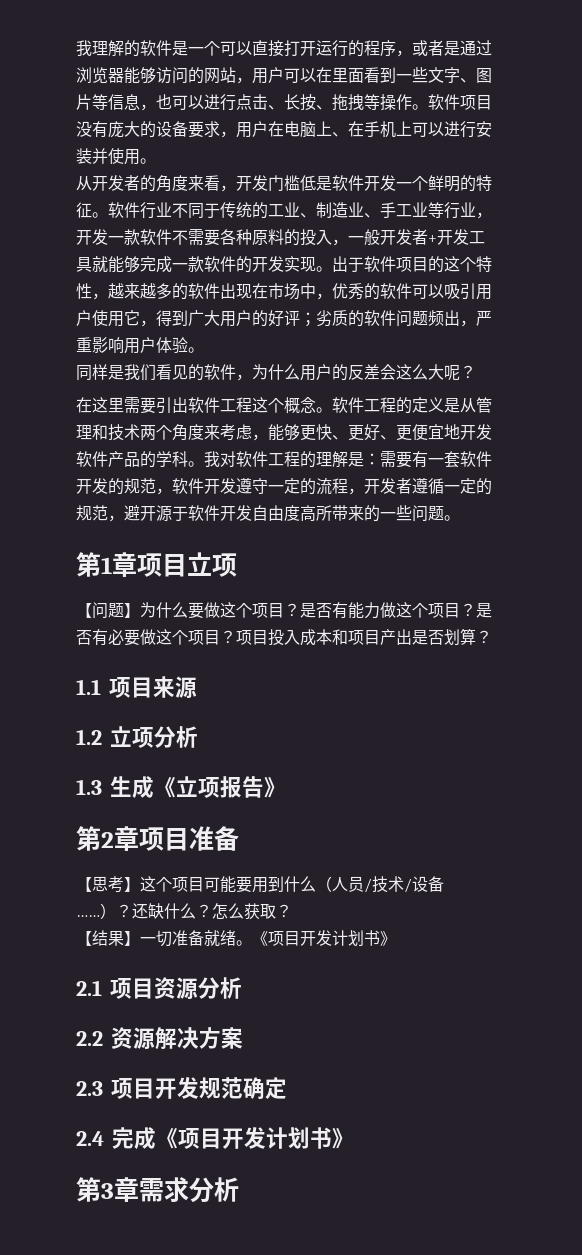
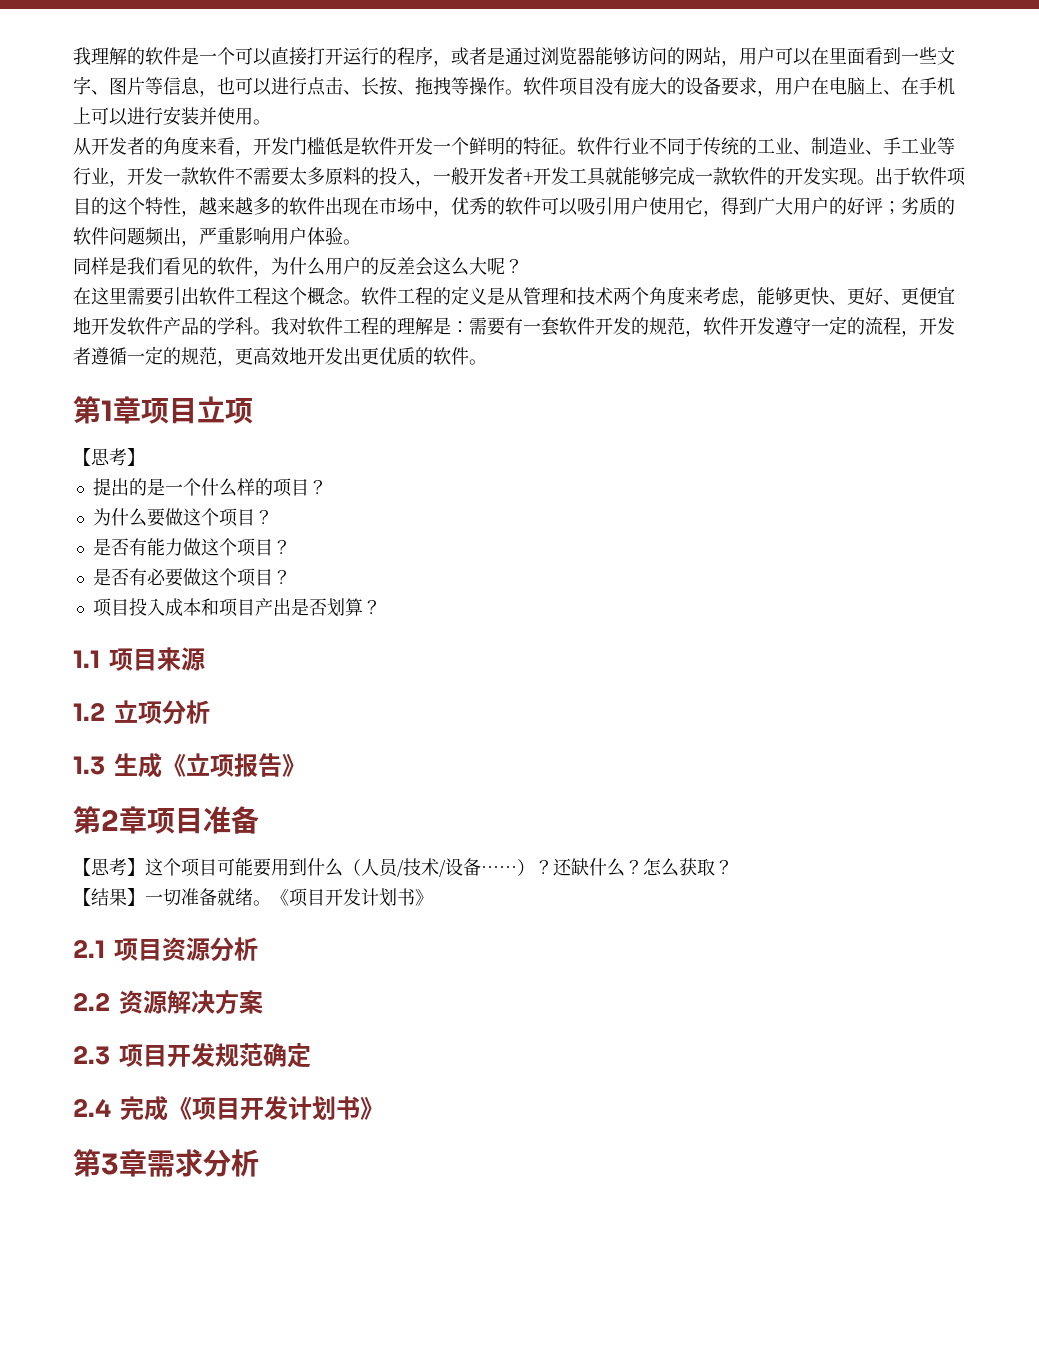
[220,229,252,245] 各种 -> [289,167,325,185] 太多
[124,505,444,522] 避开源于软件开发自由度高所带来的一些问题 -> [235,347,469,366] 更高效地开发出更优质的软件
[92,602,140,619] 问题】 -> [91,448,145,466] [92,478,327,497] 思考】 // 提出的是一个什么样的项目？ //
(300, 610) none -> (273, 517) //
(476, 610) none -> (291, 547) //
(236, 637) none -> (291, 577) //

